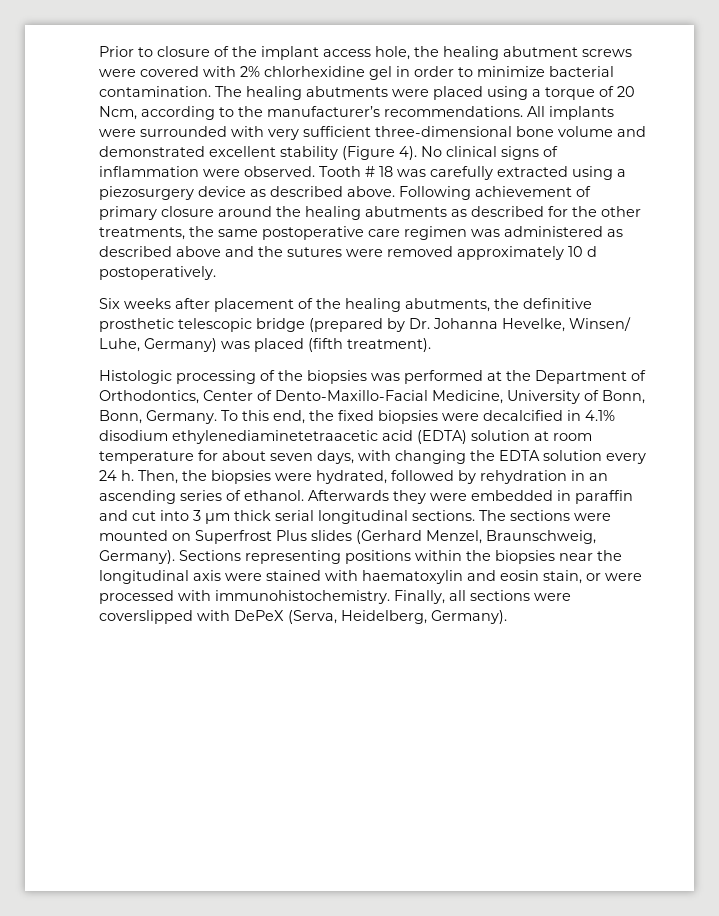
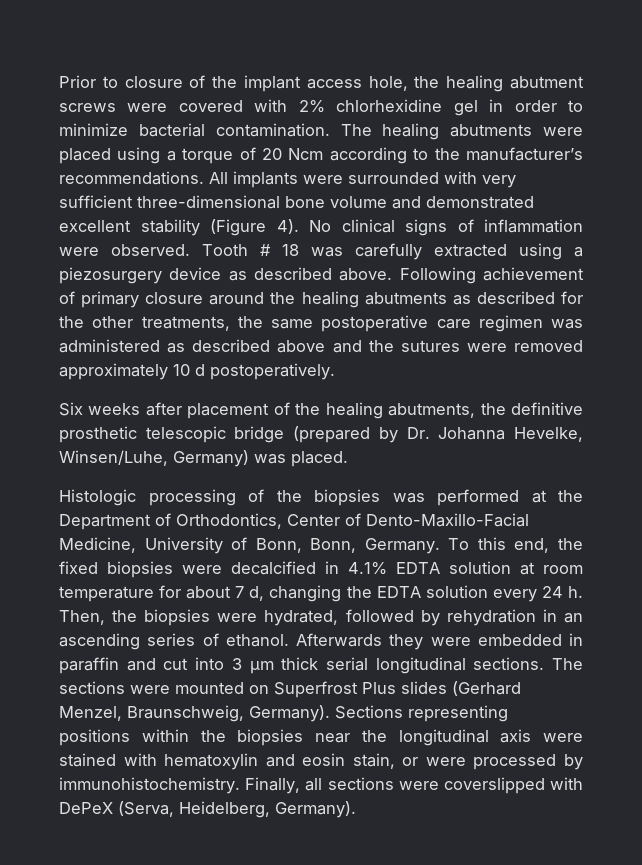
[99,106,137,120] Ncm, -> [288,148,324,160] Ncm
[569,317,631,331] [99,338,431,352] Winsen/ Luhe, Germany) was placed (fifth treatment). -> [59,450,348,467] Winsen/Luhe, Germany) was placed.
[99,430,467,444] disodium ethylenediaminetetraacetic acid (EDTA) -> [396,562,440,574] EDTA
[270,450,391,464] seven days, with -> [235,586,265,601] 7 d,
[362,570,463,584] haematoxylin -> [164,753,259,770] hematoxylin
[178,590,211,601] with -> [563,754,583,770] by

